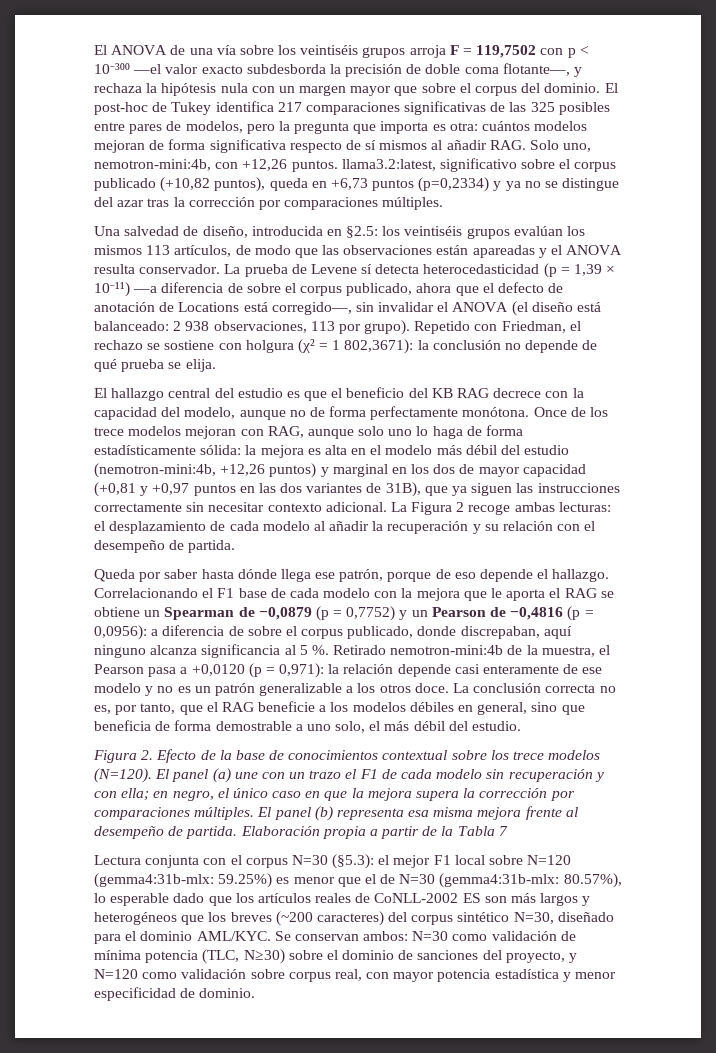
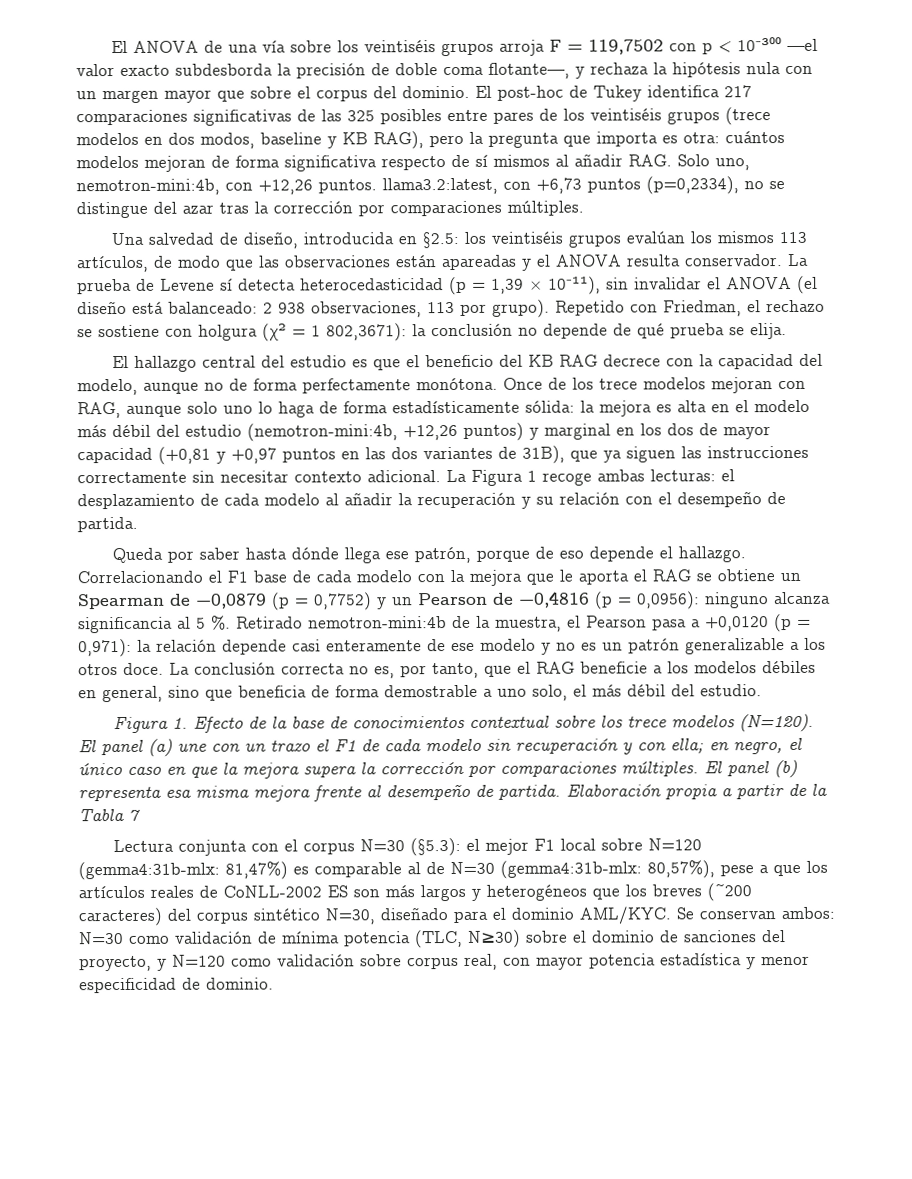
[185,121,243,133] modelos, -> [563,107,771,126] [76,131,424,150] los veintiséis grupos (trece modelos en dos modos, baseline y KB RAG),
[439,158,617,172] [94,177,521,192] significativo sobre el corpus publicado (+10,82 puntos), queda en +6,73 puntos (p=0,2334) y ya -> [503,176,739,195] con +6,73 puntos (p=0,2334),
[94,282,564,297] [94,302,352,315] 10⁻¹¹) —a diferencia de sobre el corpus publicado, ahora que el defecto de anotación de Locations está corregido—, -> [548,276,601,295] 10⁻¹¹),
[456,502,465,512] 2 -> [527,470,537,482] 1
[151,625,572,639] a diferencia de sobre el corpus publicado, donde discrepaban, aquí -> (700, 600) none
[141,750,154,760] 2. -> [171,717,188,729] 1.
[218,873,622,888] [94,893,205,906] 59.25%) es menor que el de N=30 (gemma4:31b-mlx: 80.57%), lo esperable dado -> [225,860,769,880] 81,47%) es comparable al de N=30 (gemma4:31b-mlx: 80,57%), pese a

